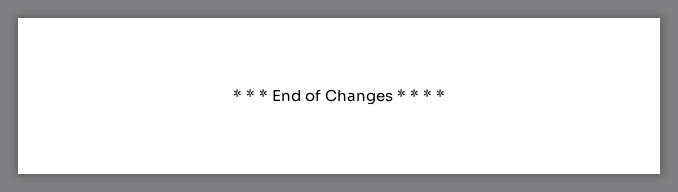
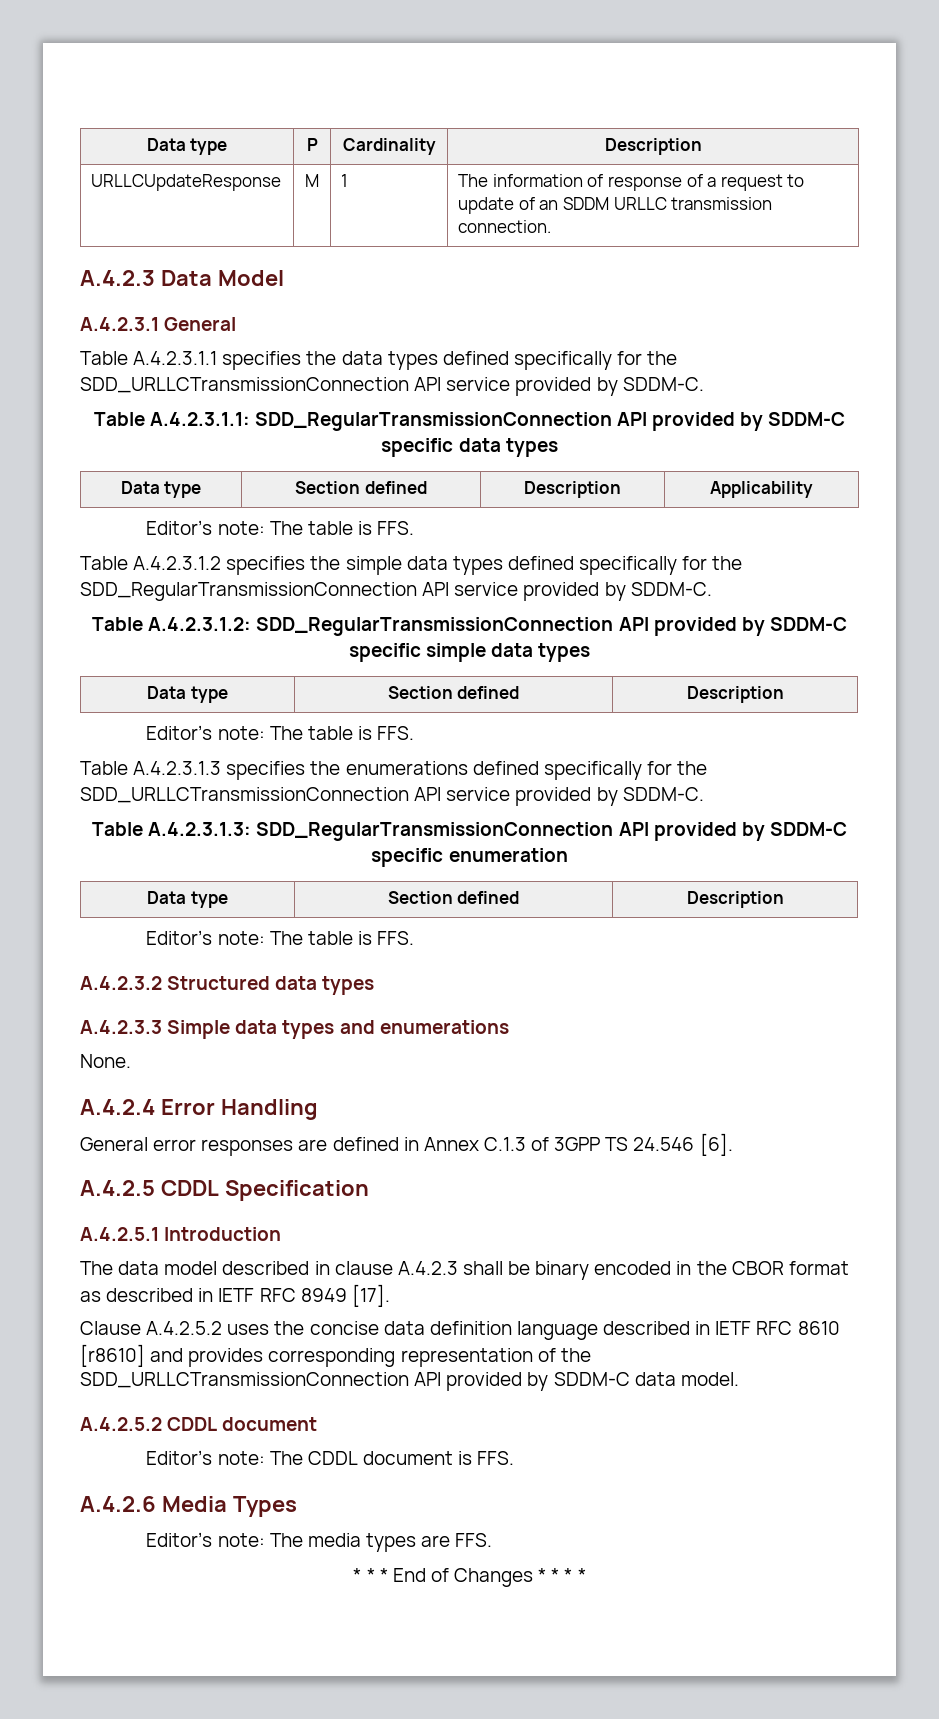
(232, 95) none -> [146,138,228,155] [306,138,318,151] [342,138,436,155] [604,138,702,155] [91,174,282,191] [305,174,319,187] [341,174,349,187] [458,174,805,191] [458,197,773,214] [458,220,552,233] [80,270,284,286] [80,317,237,331] [80,351,678,370] [80,377,704,396] [93,412,846,431] [381,438,558,457] [120,481,202,498] [295,481,427,494] [524,481,621,498] [710,481,813,498] [146,520,415,535] [80,556,743,575] [80,582,712,601] [92,617,847,636] [348,643,591,662] [147,686,228,703] [387,686,520,699] [686,686,784,703] [146,725,415,740] [80,761,708,780] [80,787,704,806] [92,822,847,841] [371,848,568,867] [147,891,228,908] [387,891,520,904] [686,891,784,908] [146,930,415,945] [80,976,375,995] [80,1020,509,1039] [80,1054,131,1068] [80,1099,318,1120] [80,1133,733,1156] [80,1180,369,1201] [80,1227,282,1241] [80,1261,849,1280] [80,1284,390,1307] [80,1321,840,1340] [80,1344,591,1367] [80,1372,739,1391] [80,1417,318,1431] [146,1450,515,1465] [80,1496,297,1517] [146,1532,493,1552] Data type | P | Cardinality | Description // URLLCUpdateResponse | M | 1 | The information of response of a request to update of an SDDM URLLC transmission connection. // A.4.2.3 Data Model // A.4.2.3.1 General // Table A.4.2.3.1.1 specifies the data types defined specifically for the SDD_URLLCTransmissionConnection API service provided by SDDM-C. // Table A.4.2.3.1.1: SDD_RegularTransmissionConnection API provided by SDDM-C specific data types // Data type | Section defined | Description | Applicability // Editor’s note: The table is FFS. // Table A.4.2.3.1.2 specifies the simple data types defined specifically for the SDD_RegularTransmissionConnection API service provided by SDDM-C. // Table A.4.2.3.1.2: SDD_RegularTransmissionConnection API provided by SDDM-C specific simple data types // Data type | Section defined | Description // Editor’s note: The table is FFS. // Table A.4.2.3.1.3 specifies the enumerations defined specifically for the SDD_URLLCTransmissionConnection API service provided by SDDM-C. // Table A.4.2.3.1.3: SDD_RegularTransmissionConnection API provided by SDDM-C specific enumeration // Data type | Section defined | Description // Editor’s note: The table is FFS. // A.4.2.3.2 Structured data types // A.4.2.3.3 Simple data types and enumerations // None. // A.4.2.4 Error Handling // General error responses are defined in Annex C.1.3 of 3GPP TS 24.546 [6]. // A.4.2.5 CDDL Specification // A.4.2.5.1 Introduction // The data model described in clause A.4.2.3 shall be binary encoded in the CBOR format as described in IETF RFC 8949 [17]. // Clause A.4.2.5.2 uses the concise data definition language described in IETF RFC 8610 [r8610] and provides corresponding representation of the SDD_URLLCTransmissionConnection API provided by SDDM-C data model. // A.4.2.5.2 CDDL document // Editor’s note: The CDDL document is FFS. // A.4.2.6 Media Types // Editor’s note: The media types are FFS. //

